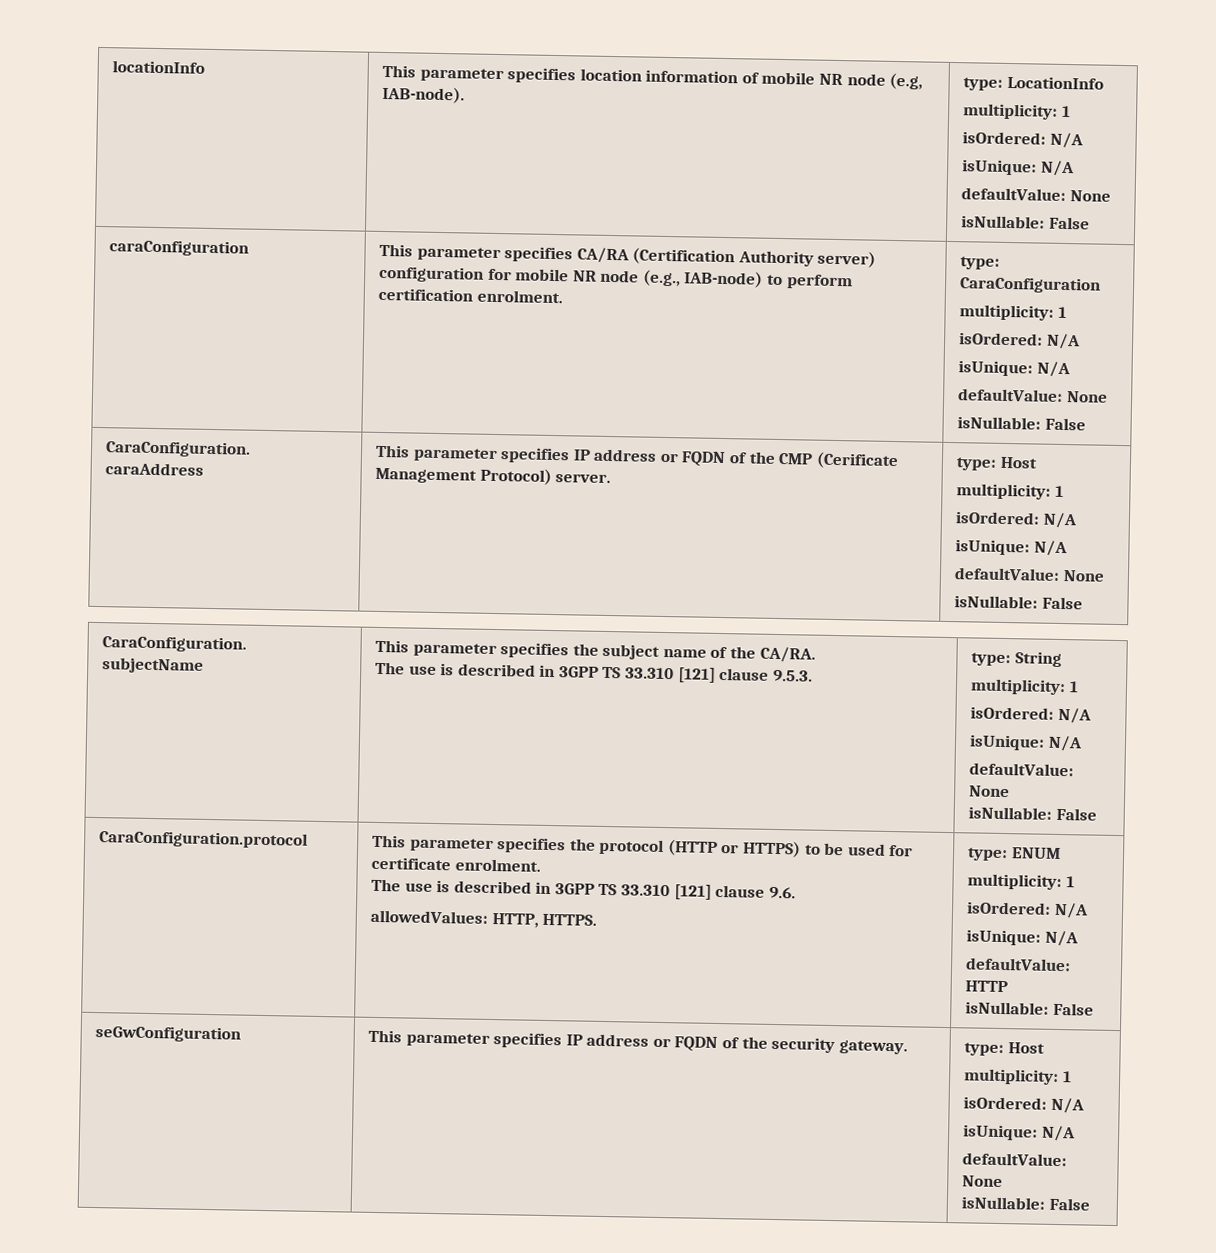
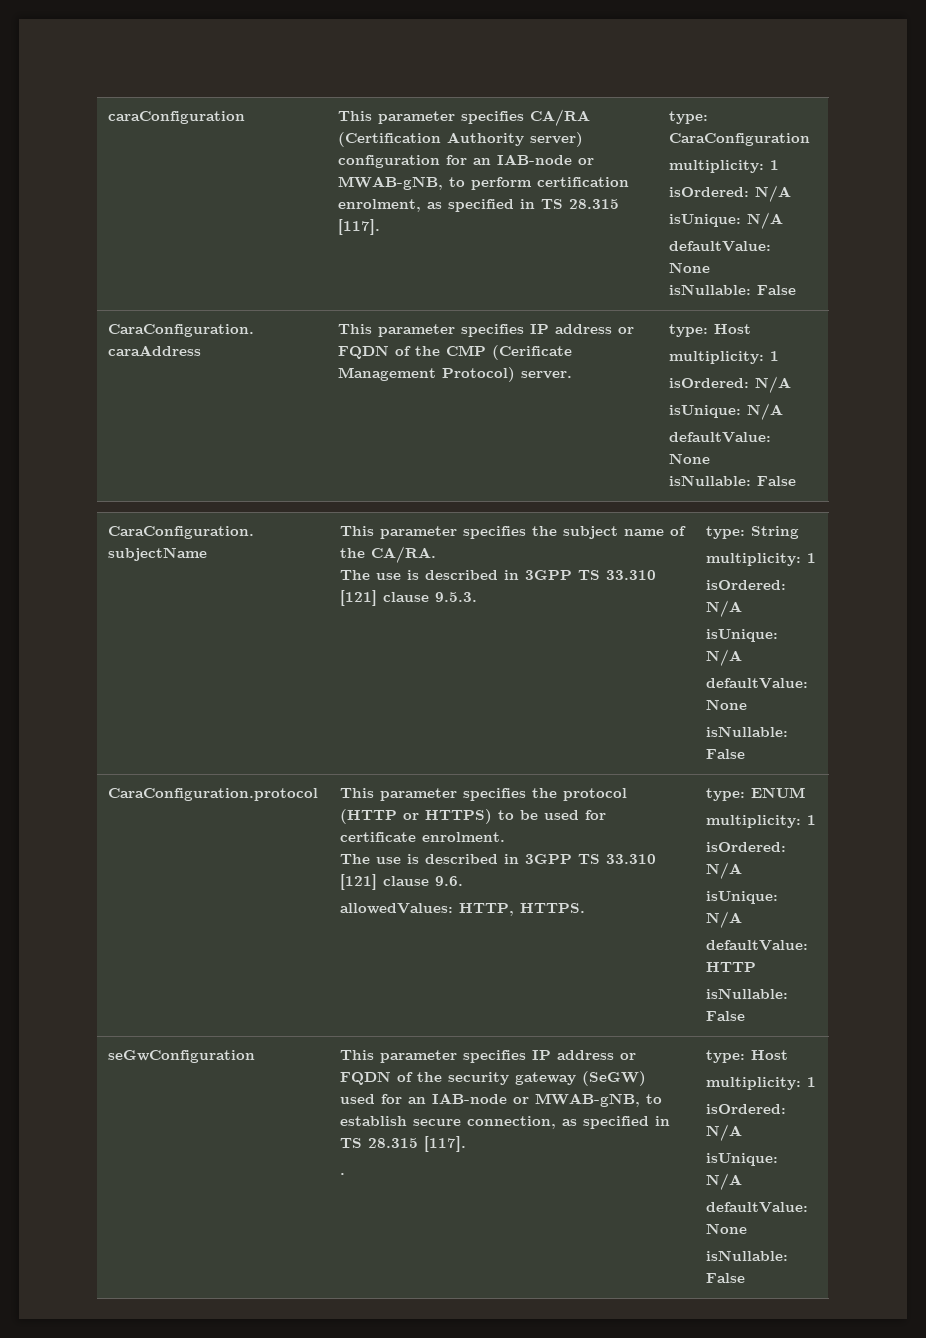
[111,60,205,74] [381,64,924,90] [381,85,465,104] [962,75,1104,91] [962,103,1071,120] [961,131,1084,149] [961,159,1075,177] [960,187,1111,202] [960,215,1090,230] locationInfo | This parameter specifies location information of mobile NR node (e.g, IAB-node). | type: LocationInfo // multiplicity: 1 // isOrdered: N/A // isUnique: N/A // defaultValue: None // isNullable: False // -> (108, 117) none
[515,268,853,290] [377,287,563,304] mobile NR node (e.g., IAB-node) to perform certification enrolment. -> [473,154,595,165] [338,176,630,190] [338,199,620,212] [338,219,381,235] an IAB-node or MWAB-gNB, to perform certification enrolment, as specified in TS 28.315 [117].
[838,1040,908,1055] gateway. -> [515,1071,647,1086] [340,1093,663,1107] [340,1116,671,1129] [340,1136,467,1152] [340,1173,346,1175] gateway (SeGW) used for an IAB-node or MWAB-gNB, to establish secure connection, as specified in TS 28.315 [117]. // .

